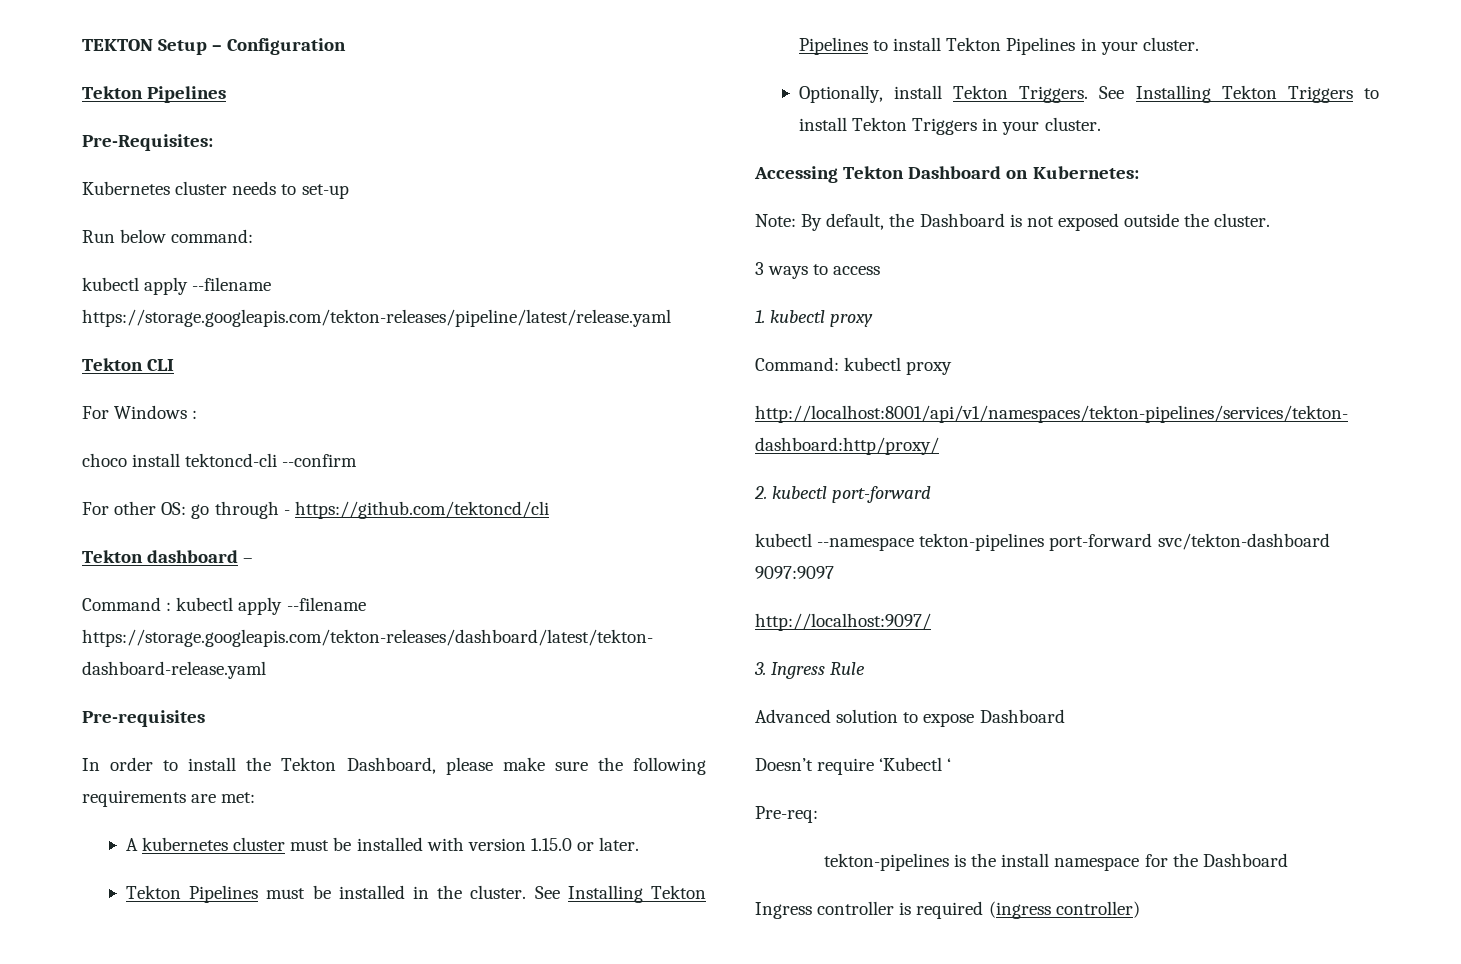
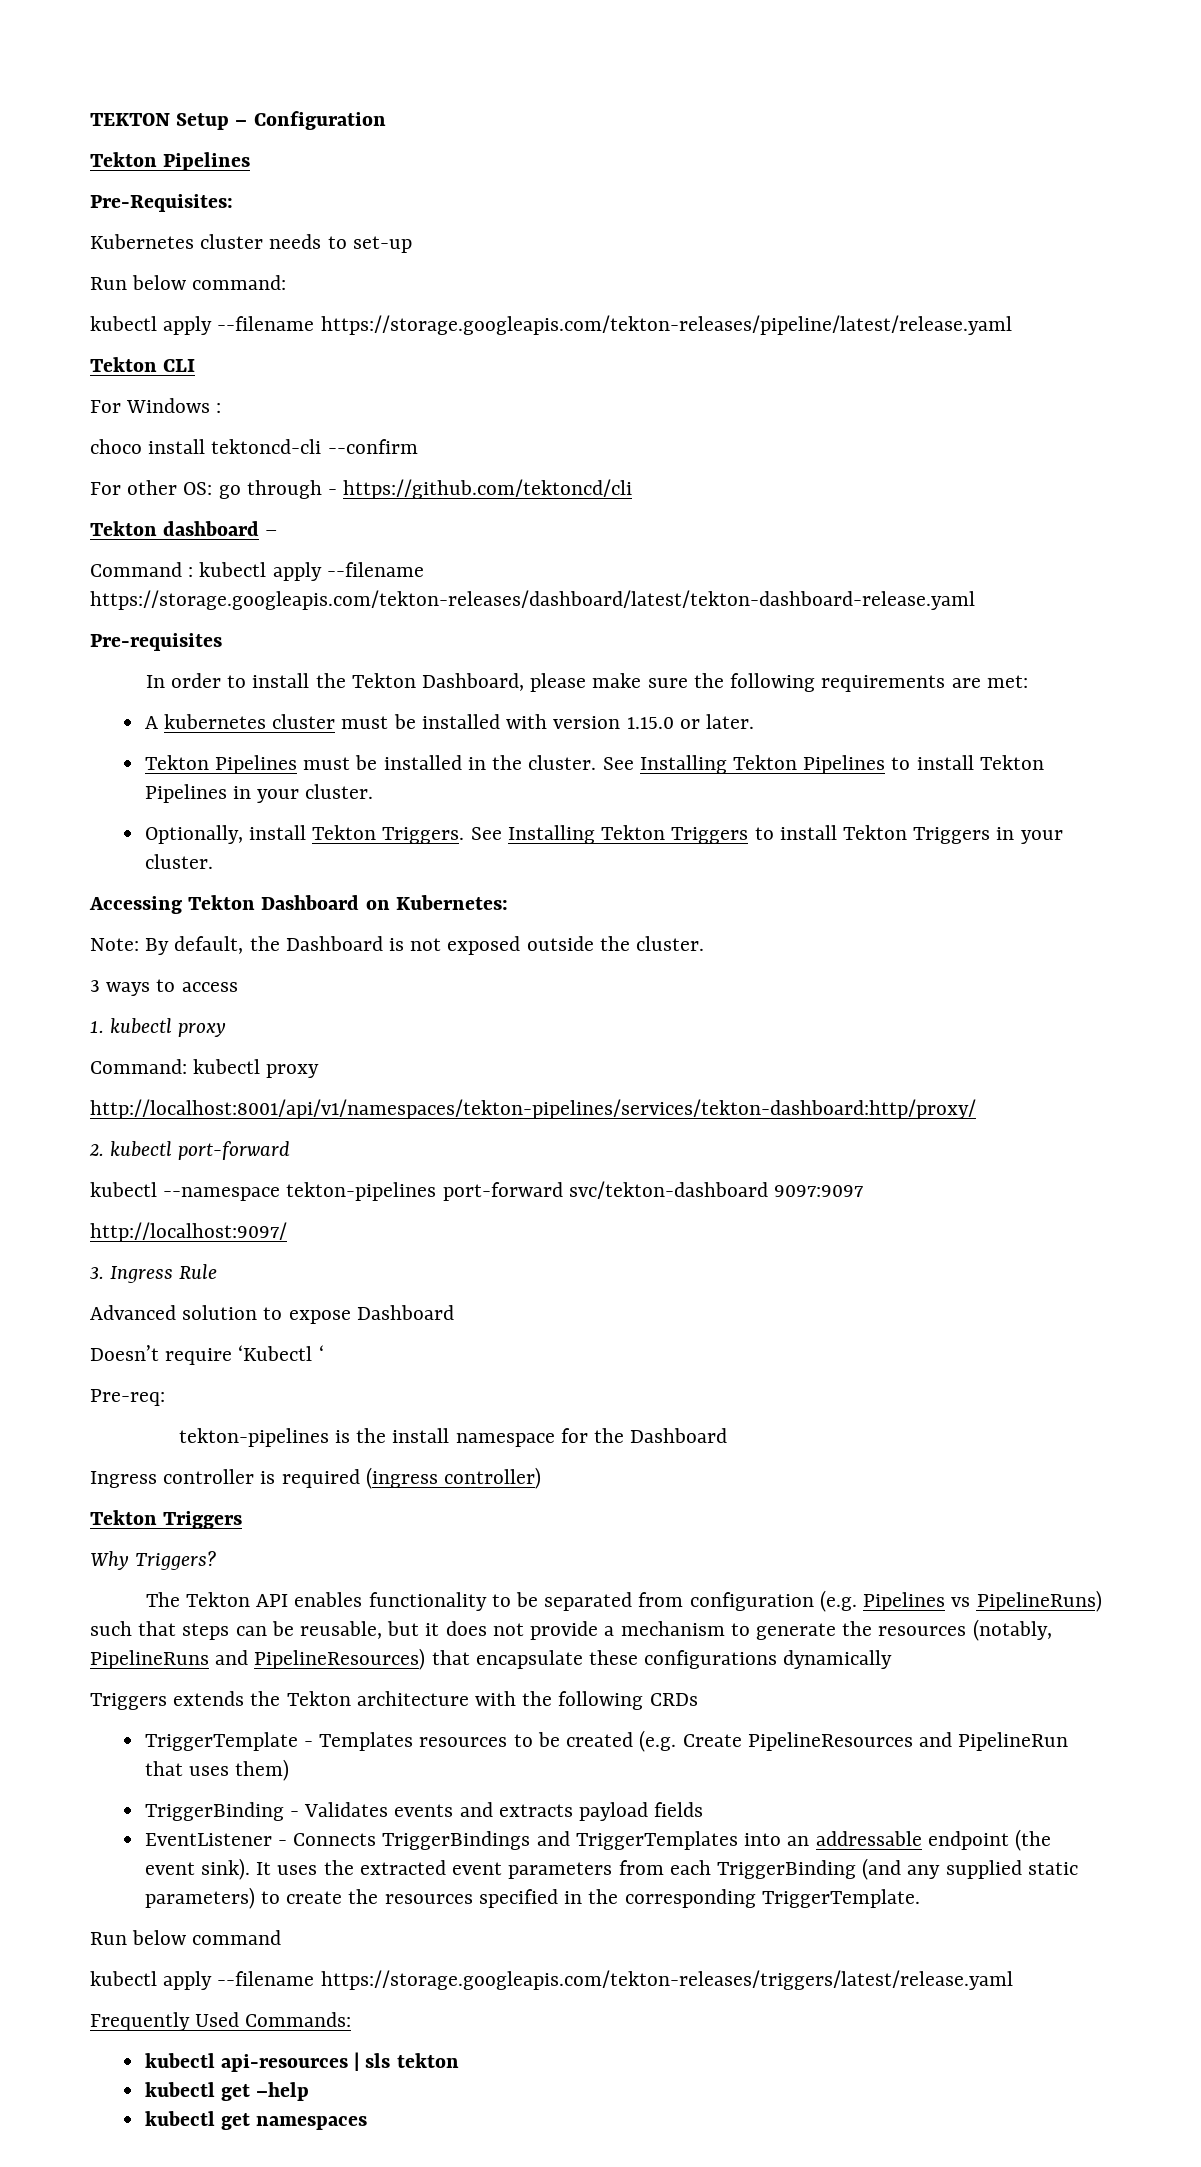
(1140, 909) none -> [90,1510,243,1529] [90,1551,217,1570] [145,1590,1102,1612] [90,1619,1052,1641] [90,1648,893,1670] [90,1691,698,1710] [144,1730,1069,1752] [144,1759,290,1781] [144,1802,704,1821] [144,1829,1051,1851] [144,1858,1078,1880] [144,1887,920,1909] [90,1930,282,1945] [90,1970,1013,1990] [90,2012,352,2031] [144,2052,459,2072] [144,2082,310,2101] [144,2111,368,2130] // Tekton Triggers // Why Triggers? // The Tekton API enables functionality to be separated from configuration (e.g. Pipelines vs PipelineRuns) such that steps can be reusable, but it does not provide a mechanism to generate the resources (notably, PipelineRuns and PipelineResources) that encapsulate these configurations dynamically // Triggers extends the Tekton architecture with the following CRDs // TriggerTemplate - Templates resources to be created (e.g. Create PipelineResources and PipelineRun that uses them) // TriggerBinding - Validates events and extracts payload fields // EventListener - Connects TriggerBindings and TriggerTemplates into an addressable endpoint (the event sink). It uses the extracted event parameters from each TriggerBinding (and any supplied static parameters) to create the resources specified in the corresponding TriggerTemplate. // Run below command // kubectl apply --filename https://storage.googleapis.com/tekton-releases/triggers/latest/release.yaml // Frequently Used Commands: // kubectl api-resources | sls tekton // kubectl get –help // kubectl get namespaces

